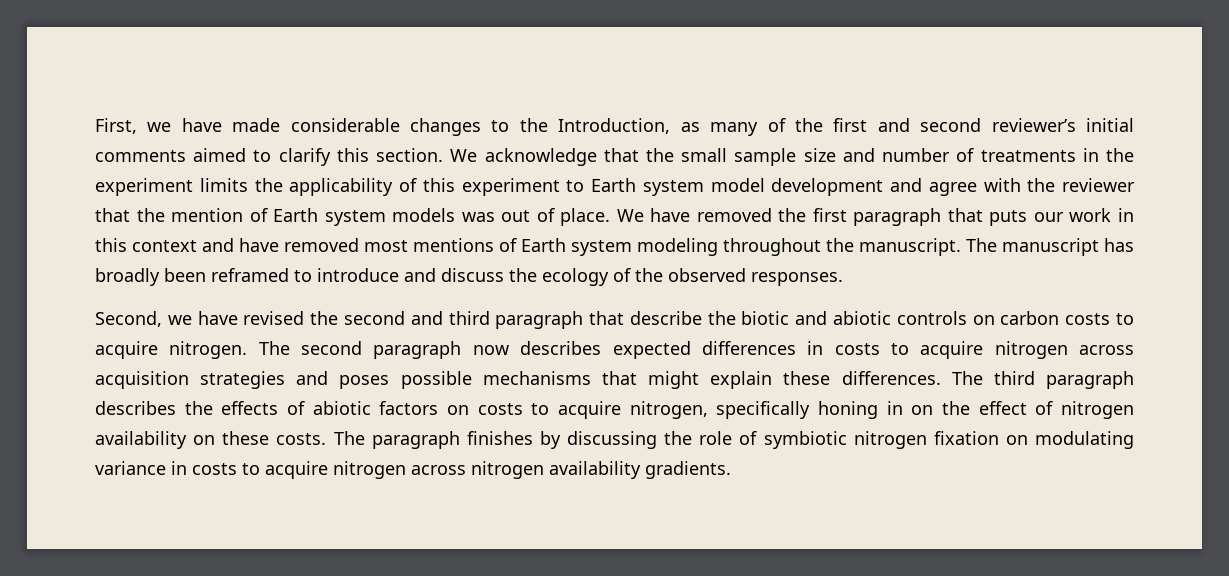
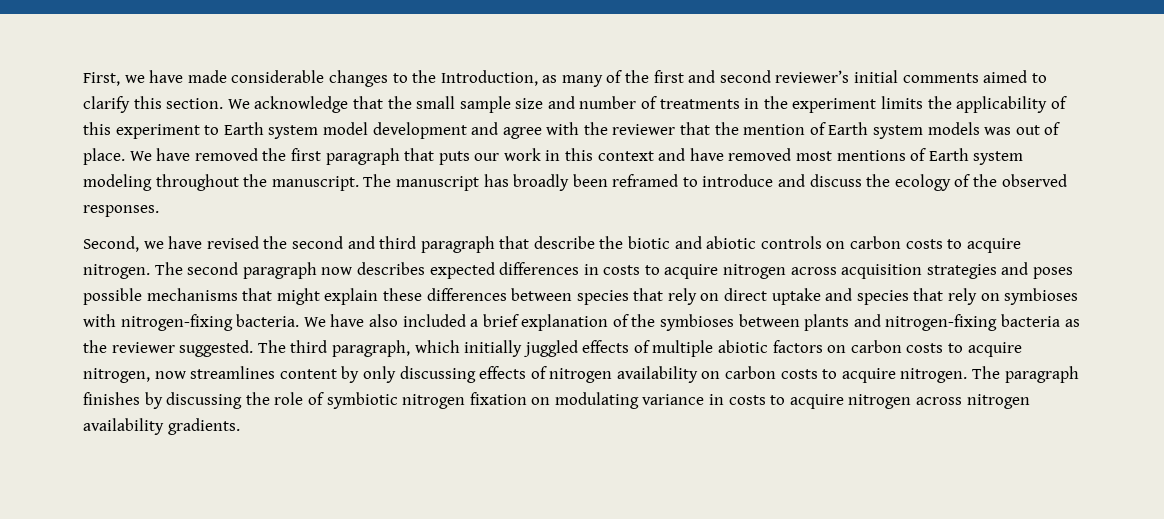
[841,371,1135,389] [95,401,305,415] differences. The third paragraph describes the effects of -> [426,288,1079,305] [83,314,1080,331] [83,340,714,357] differences between species that rely on direct uptake and species that rely on symbioses with nitrogen-fixing bacteria. We have also included a brief explanation of the symbioses between plants and nitrogen-fixing bacteria as the reviewer suggested. The third paragraph, which initially juggled effects of multiple
(469, 410) none -> [850,340,902,353] carbon
[716,401,1134,419] [95,431,327,449] specifically honing in on the effect of nitrogen availability on these costs. -> [154,366,968,383] now streamlines content by only discussing effects of nitrogen availability on carbon costs to acquire nitrogen.

